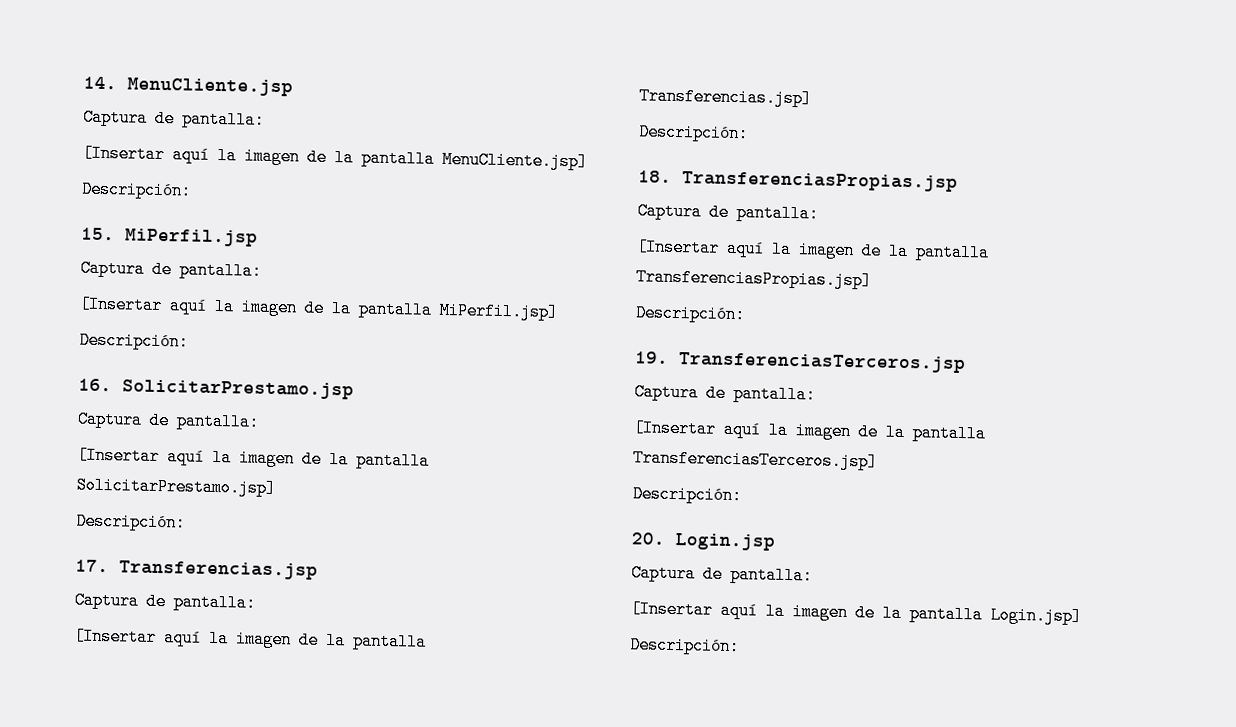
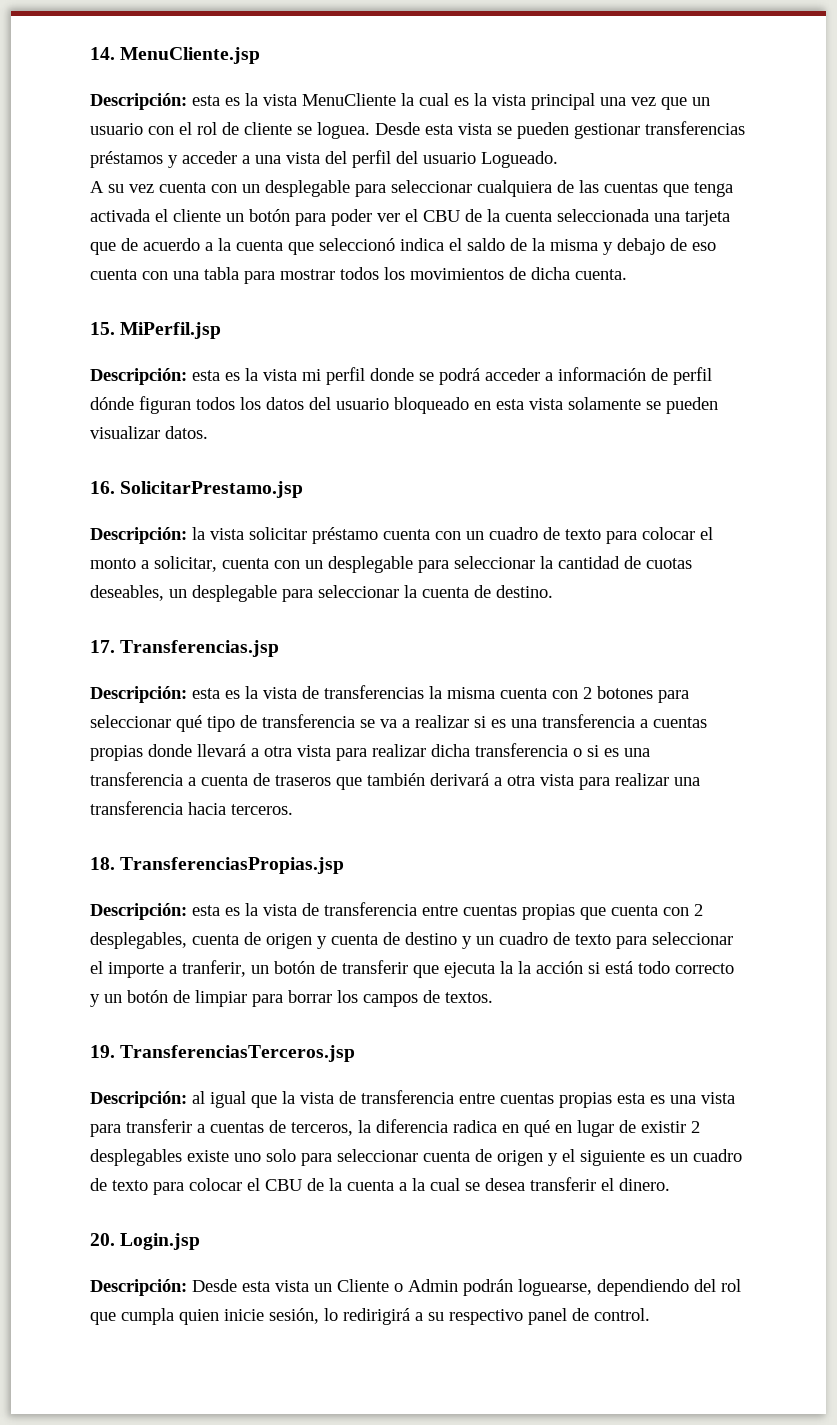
[83,108,265,129] [82,144,588,171] [81,180,192,200] [81,227,258,247] [80,259,262,280] [79,295,559,321] [79,331,189,351] [78,378,354,400] [77,410,260,431] [77,446,430,470] [76,476,276,498] [76,512,186,532] [75,559,318,580] [74,591,256,612] [74,627,427,651] [639,87,812,108] [638,123,749,143] [638,170,958,192] [637,202,819,223] [636,238,990,262] [636,268,872,290] [635,304,746,324] [635,351,966,374] [634,383,816,404] [633,419,986,443] [633,449,878,471] [632,485,742,505] [631,532,776,551] [631,564,813,585] [630,600,1082,626] [629,636,740,656] Captura de pantalla: // [Insertar aquí la imagen de la pantalla MenuCliente.jsp] // Descripción: // 15. MiPerfil.jsp // Captura de pantalla: // [Insertar aquí la imagen de la pantalla MiPerfil.jsp] // Descripción: // 16. SolicitarPrestamo.jsp // Captura de pantalla: // [Insertar aquí la imagen de la pantalla SolicitarPrestamo.jsp] // Descripción: // 17. Transferencias.jsp // Captura de pantalla: // [Insertar aquí la imagen de la pantalla Transferencias.jsp] // Descripción: // 18. TransferenciasPropias.jsp // Captura de pantalla: // [Insertar aquí la imagen de la pantalla TransferenciasPropias.jsp] // Descripción: // 19. TransferenciasTerceros.jsp // Captura de pantalla: // [Insertar aquí la imagen de la pantalla TransferenciasTerceros.jsp] // Descripción: // 20. Login.jsp // Captura de pantalla: // [Insertar aquí la imagen de la pantalla Login.jsp] // Descripción: -> [90,93,710,110] [90,121,745,139] [90,150,558,168] [90,180,733,197] [90,209,730,226] [90,238,716,255] [90,267,627,284] [90,322,222,339] [90,367,712,385] [90,396,718,414] [90,426,208,439] [90,481,304,498] [90,527,713,544] [90,556,692,573] [90,585,553,602] [90,640,280,657] [90,685,689,703] [90,714,707,732] [90,743,650,761] [90,772,700,790] [90,801,293,815] [90,857,345,874] [90,902,703,920] [90,932,733,949] [90,960,734,978] [90,990,493,1007] [90,1045,356,1062] [90,1090,735,1108] [90,1119,700,1137] [90,1149,742,1166] [90,1177,670,1195] [90,1233,201,1250] [90,1279,741,1296] [90,1308,650,1325] Descripción: esta es la vista MenuCliente la cual es la vista principal una vez que un usuario con el rol de cliente se loguea. Desde esta vista se pueden gestionar transferencias préstamos y acceder a una vista del perfil del usuario Logueado. // A su vez cuenta con un desplegable para seleccionar cualquiera de las cuentas que tenga activada el cliente un botón para poder ver el CBU de la cuenta seleccionada una tarjeta que de acuerdo a la cuenta que seleccionó indica el saldo de la misma y debajo de eso cuenta con una tabla para mostrar todos los movimientos de dicha cuenta. // 15. MiPerfil.jsp // Descripción: esta es la vista mi perfil donde se podrá acceder a información de perfil dónde figuran todos los datos del usuario bloqueado en esta vista solamente se pueden visualizar datos. // 16. SolicitarPrestamo.jsp // Descripción: la vista solicitar préstamo cuenta con un cuadro de texto para colocar el monto a solicitar, cuenta con un desplegable para seleccionar la cantidad de cuotas deseables, un desplegable para seleccionar la cuenta de destino. // 17. Transferencias.jsp // Descripción: esta es la vista de transferencias la misma cuenta con 2 botones para seleccionar qué tipo de transferencia se va a realizar si es una transferencia a cuentas propias donde llevará a otra vista para realizar dicha transferencia o si es una transferencia a cuenta de traseros que también derivará a otra vista para realizar una transferencia hacia terceros. // 18. TransferenciasPropias.jsp // Descripción: esta es la vista de transferencia entre cuentas propias que cuenta con 2 desplegables, cuenta de origen y cuenta de destino y un cuadro de texto para seleccionar el importe a tranferir, un botón de transferir que ejecuta la la acción si está todo correcto y un botón de limpiar para borrar los campos de textos. // 19. TransferenciasTerceros.jsp // Descripción: al igual que la vista de transferencia entre cuentas propias esta es una vista para transferir a cuentas de terceros, la diferencia radica en qué en lugar de existir 2 desplegables existe uno solo para seleccionar cuenta de origen y el siguiente es un cuadro de texto para colocar el CBU de la cuenta a la cual se desea transferir el dinero. // 20. Login.jsp // Descripción: Desde esta vista un Cliente o Admin podrán loguearse, dependiendo del rol que cumpla quien inicie sesión, lo redirigirá a su respectivo panel de control.

